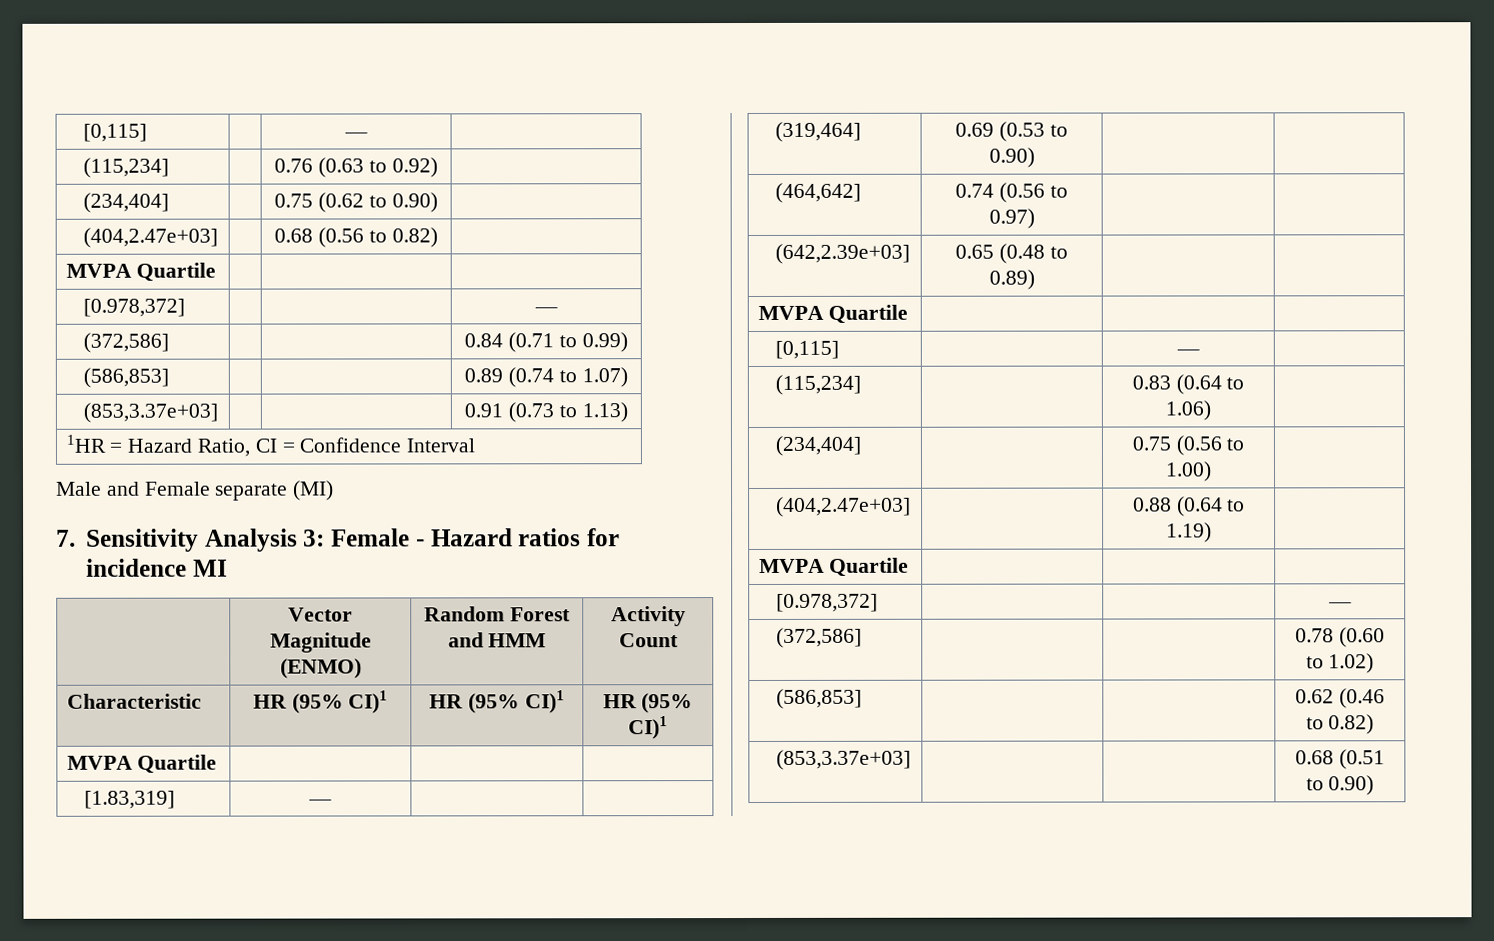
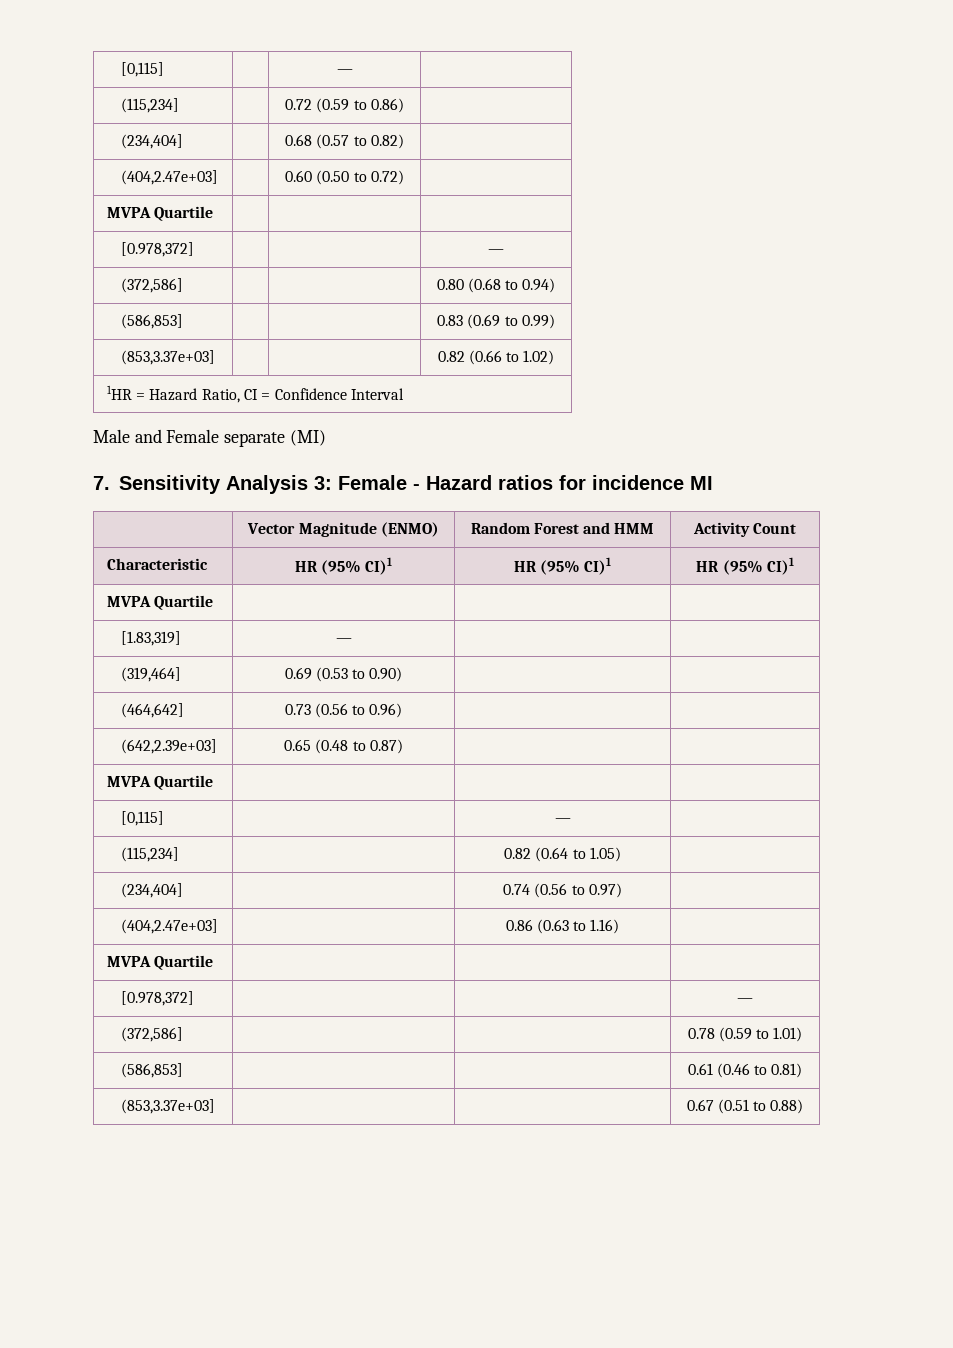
[82,123,147,142] [343,132,368,138] [82,157,169,178] [274,157,438,178] [82,192,169,213] [274,192,438,213] [82,227,218,248] [274,227,438,248] [65,262,217,282] [82,298,185,317] [533,307,558,313] [82,332,169,353] [464,332,628,353] [82,367,169,388] [464,367,628,388] [82,402,218,423] [464,402,628,423] [0,115] | | — | // (115,234] | | 0.76 (0.63 to 0.92) | // (234,404] | | 0.75 (0.62 to 0.90) | // (404,2.47e+03] | | 0.68 (0.56 to 0.82) | // MVPA Quartile | | | // [0.978,372] | | | — // (372,586] | | | 0.84 (0.71 to 0.99) // (586,853] | | | 0.89 (0.74 to 1.07) // (853,3.37e+03] | | | 0.91 (0.73 to 1.13) -> [121,62,165,77] [336,69,353,74] [121,98,180,113] [285,98,404,113] [121,134,184,149] [285,134,404,149] [121,170,219,185] [285,170,404,185] [106,206,213,221] [121,242,195,257] [488,249,504,254] [121,278,184,293] [436,278,556,293] [121,314,184,329] [437,314,555,329] [121,350,216,365] [437,350,555,365] [0,115] | | — | // (115,234] | | 0.72 (0.59 to 0.86) | // (234,404] | | 0.68 (0.57 to 0.82) | // (404,2.47e+03] | | 0.60 (0.50 to 0.72) | // MVPA Quartile | | | // [0.978,372] | | | — // (372,586] | | | 0.80 (0.68 to 0.94) // (586,853] | | | 0.83 (0.69 to 0.99) // (853,3.37e+03] | | | 0.82 (0.66 to 1.02)
[955,182,1068,203] [988,208,1035,229] 0.74 (0.56 to 0.97) -> [284,703,403,718] 0.73 (0.56 to 0.96)
[988,269,1035,290] 0.89) -> [369,739,403,754] 0.87)
[1131,374,1245,395] [1165,400,1211,421] [774,435,861,456] [1131,435,1245,456] [1165,461,1212,482] [775,496,911,517] [1132,496,1246,517] [1166,522,1212,543] 0.83 (0.64 to 1.06) | // (234,404] | | 0.75 (0.56 to 1.00) | // (404,2.47e+03] | | 0.88 (0.64 to 1.19) -> [504,847,621,862] [121,883,184,898] [503,883,622,898] [121,919,219,934] [505,919,620,934] 0.82 (0.64 to 1.05) | // (234,404] | | 0.74 (0.56 to 0.97) | // (404,2.47e+03] | | 0.86 (0.63 to 1.16)
[1338,627,1385,648] [1305,653,1375,674] [775,688,862,709] [1295,689,1335,704] (0.60 to 1.02) // (586,853] | | | 0.62 -> [718,1027,803,1042] [121,1063,184,1078] [687,1063,713,1075] (0.59 to 1.01) // (586,853] | | | 0.61
[1328,714,1375,735] [775,749,911,770] [1295,750,1335,765] 0.82) // (853,3.37e+03] | | | 0.68 -> [771,1063,803,1078] [121,1099,216,1114] [686,1099,714,1111] 0.81) // (853,3.37e+03] | | | 0.67
[1328,775,1375,796] 0.90) -> [770,1099,804,1114] 0.88)

